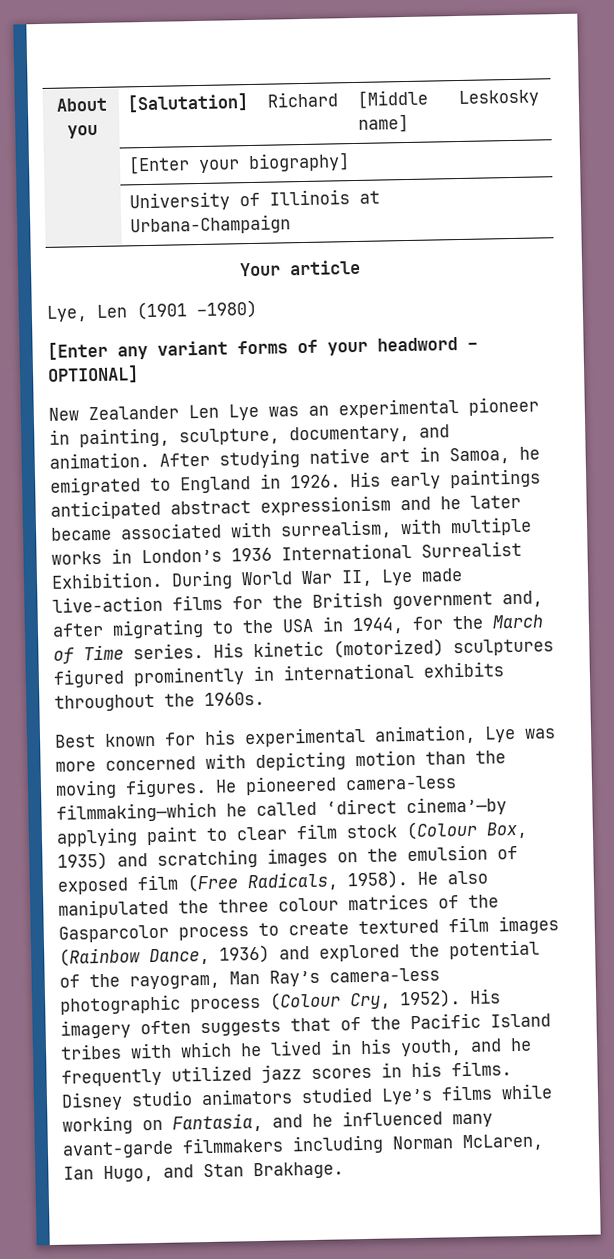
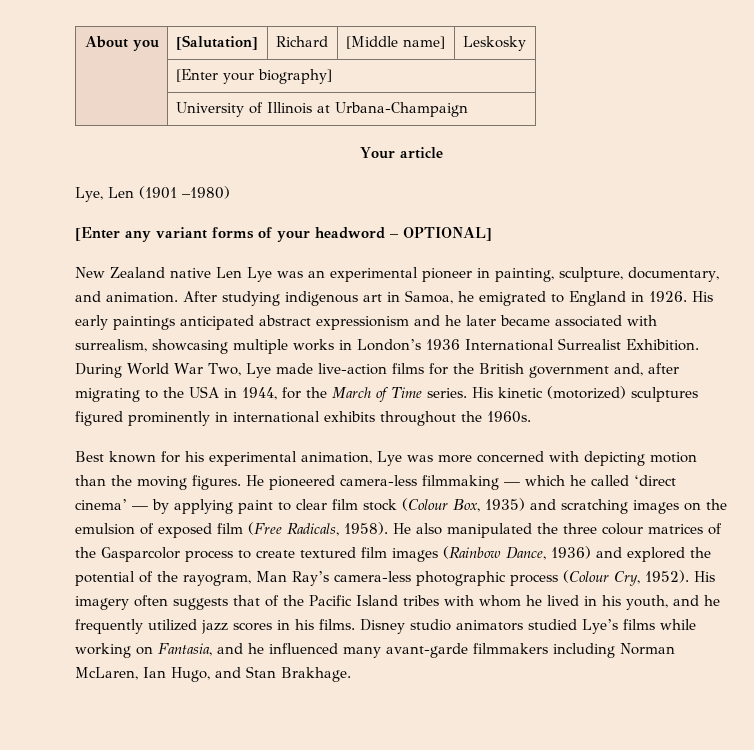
[88,405,179,421] Zealander -> [110,267,211,278] Zealand native
[309,447,370,464] native -> [285,291,358,306] indigenous
[400,518,442,535] with -> [152,339,228,354] showcasing
[341,569,373,587] II, -> [207,363,241,376] Two,
[56,796,507,823] filmmaking—which he called ‘direct cinema’—by -> [422,475,676,490] [75,499,169,514] filmmaking — which he called ‘direct cinema’ — by
[180,1041,232,1058] which -> [479,595,521,607] whom

